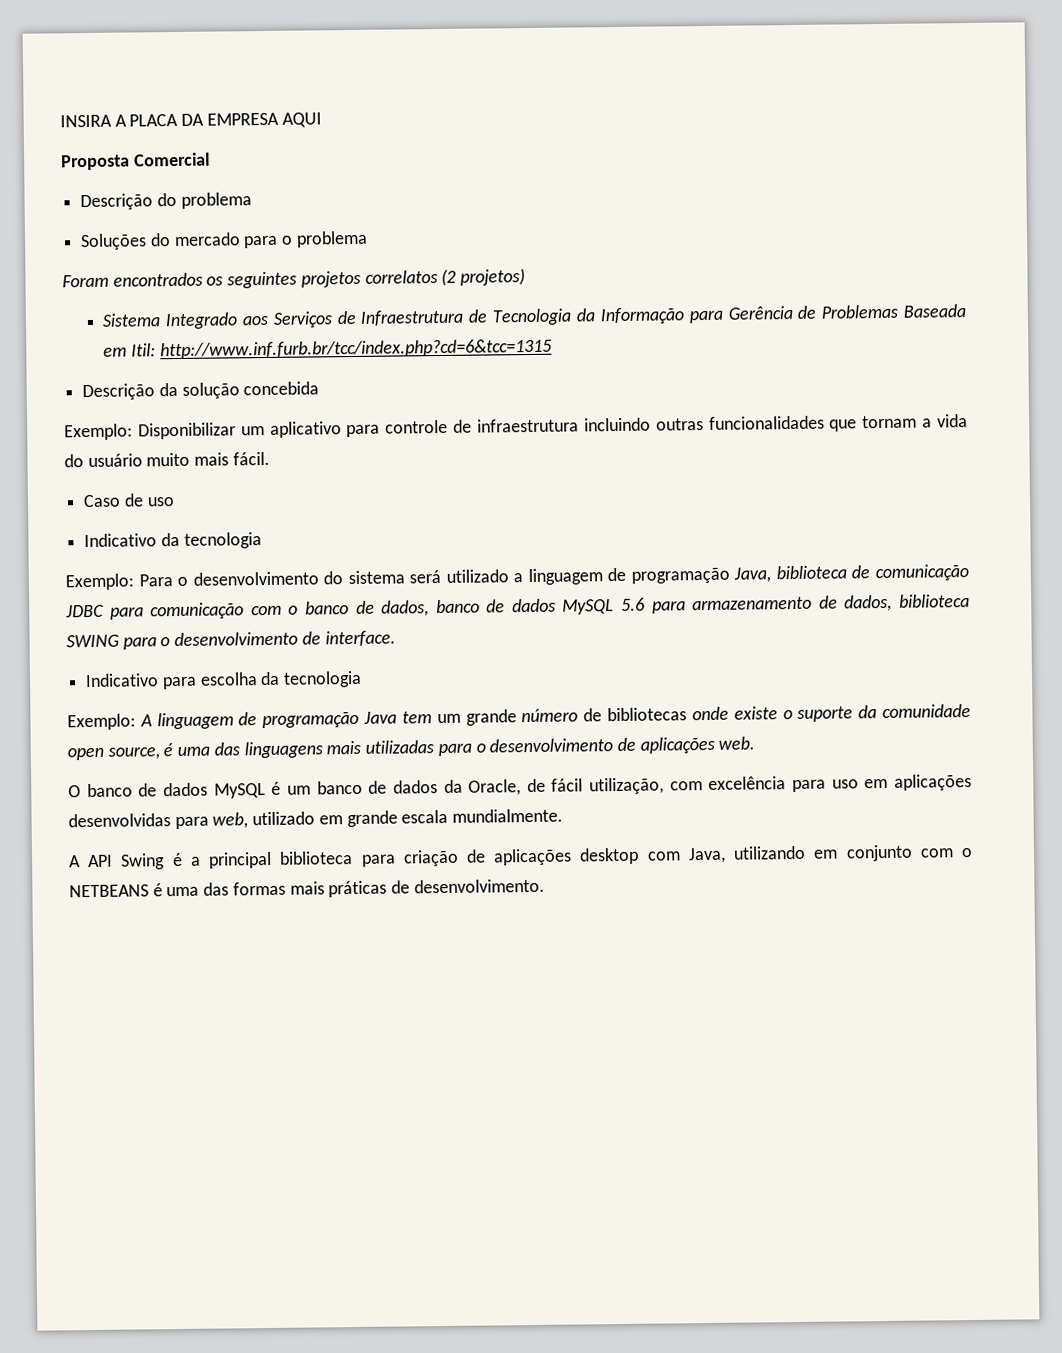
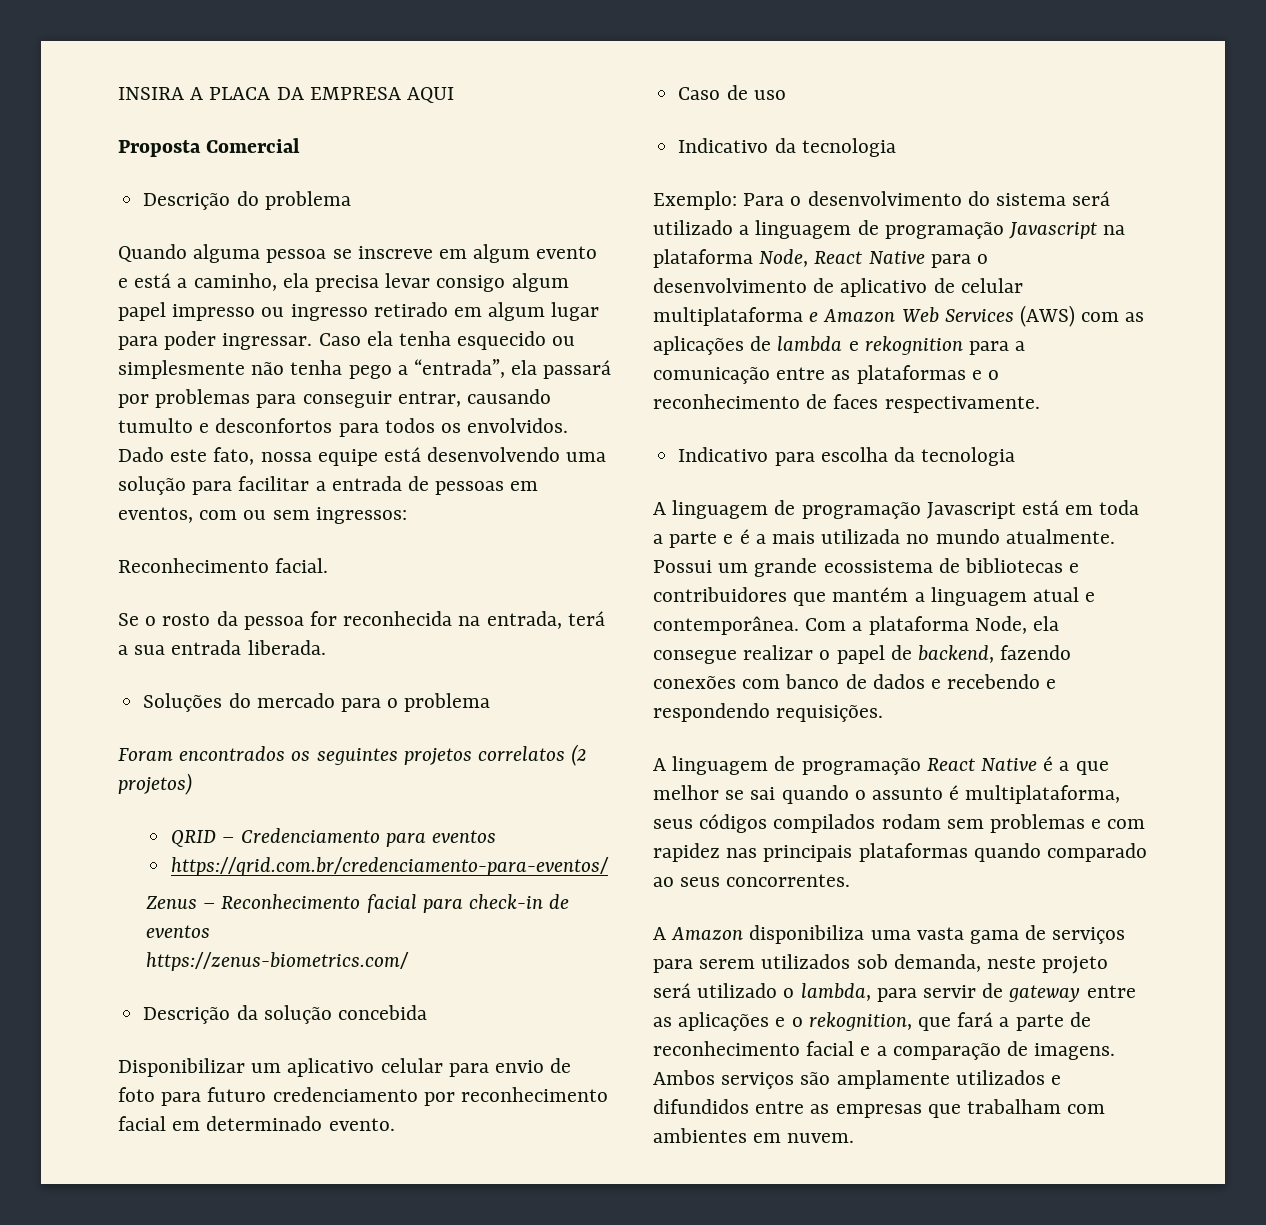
(252, 200) none -> [118,244,598,263] [118,273,569,292] [118,302,600,321] [118,331,576,350] [118,359,612,379] [118,389,552,408] [118,418,569,437] [118,447,607,466] [118,476,539,495] [118,507,407,524] [118,558,329,573] [118,611,605,630] [118,640,326,655] // Quando alguma pessoa se inscreve em algum evento e está a caminho, ela precisa levar consigo algum papel impresso ou ingresso retirado em algum lugar para poder ingressar. Caso ela tenha esquecido ou simplesmente não tenha pego a “entrada”, ela passará por problemas para conseguir entrar, causando tumulto e desconfortos para todos os envolvidos. Dado este fato, nossa equipe está desenvolvendo uma solução para facilitar a entrada de pessoas em eventos, com ou sem ingressos: // Reconhecimento facial. // Se o rosto da pessoa for reconhecida na entrada, terá a sua entrada liberada.
[102,304,966,330] [103,338,552,360] Sistema Integrado aos Serviços de Infraestrutura de Tecnologia da Informação para Gerência de Problemas Baseada em Itil: http://www.inf.furb.br/tcc/index.php?cd=6&tcc=1315 -> [171,828,497,847] [171,857,610,876] [145,894,570,913] [145,925,210,938] [145,952,409,971] QRID – Credenciamento para eventos // https://qrid.com.br/credenciamento-para-eventos/ // Zenus – Reconhecimento facial para check-in de eventos // https://zenus-biometrics.com/
[64,423,133,441] Exemplo: -> (427, 1012) none
[346,414,969,438] [64,451,270,468] para controle de infraestrutura incluindo outras funcionalidades que tornam a vida do usuário muito mais fácil. -> [380,1058,572,1077] [118,1087,609,1106] [118,1116,395,1131] celular para envio de foto para futuro credenciamento por reconhecimento facial em determinado evento.
[733,564,969,583] [65,594,971,620] [66,630,396,650] Java, biblioteca de comunicação JDBC para comunicação com o banco de dados, banco de dados MySQL 5.6 para armazenamento de dados, biblioteca SWING para o desenvolvimento de interface. -> [1009,222,1126,239] [653,249,989,268] [653,278,1023,297] [653,305,1145,327] [653,336,1026,355] [653,365,1000,384] [653,394,1040,413] Javascript na plataforma Node, React Native para o desenvolvimento de aplicativo de celular multiplataforma e Amazon Web Services (AWS) com as aplicações de lambda e rekognition para a comunicação entre as plataformas e o reconhecimento de faces respectivamente.
[67,711,432,731] Exemplo: A linguagem de programação Java tem -> [653,500,1140,519] [653,529,1115,548] [653,560,712,573] A linguagem de programação Javascript está em toda a parte e é a mais utilizada no mundo atualmente. Possui
[521,708,579,723] número -> [823,560,933,573] ecossistema
[691,704,972,722] [67,736,756,761] [68,774,972,799] [68,808,564,830] [68,844,973,870] [69,878,545,898] onde existe o suporte da comunidade open source, é uma das linguagens mais utilizadas para o desenvolvimento de aplicações web. // O banco de dados MySQL é um banco de dados da Oracle, de fácil utilização, com excelência para uso em aplicações desenvolvidas para web, utilizado em grande escala mundialmente. // A API Swing é a principal biblioteca para criação de aplicações desktop com Java, utilizando em conjunto com o NETBEANS é uma das formas mais práticas de desenvolvimento. -> [1069,563,1080,573] [653,587,1096,606] [653,616,1060,635] [653,645,1072,664] [653,674,1057,689] [653,703,884,722] [653,756,1109,775] [653,785,1121,804] [653,814,1146,833] [653,843,1148,862] [653,874,851,887] [653,925,1126,944] [653,954,1109,974] [653,983,1136,1002] [653,1012,1091,1031] [653,1041,1116,1060] [653,1070,1062,1089] [653,1099,1106,1118] [653,1128,855,1143] e contribuidores que mantém a linguagem atual e contemporânea. Com a plataforma Node, ela consegue realizar o papel de backend, fazendo conexões com banco de dados e recebendo e respondendo requisições. // A linguagem de programação React Native é a que melhor se sai quando o assunto é multiplataforma, seus códigos compilados rodam sem problemas e com rapidez nas principais plataformas quando comparado ao seus concorrentes. // A Amazon disponibiliza uma vasta gama de serviços para serem utilizados sob demanda, neste projeto será utilizado o lambda, para servir de gateway entre as aplicações e o rekognition, que fará a parte de reconhecimento facial e a comparação de imagens. Ambos serviços são amplamente utilizados e difundidos entre as empresas que trabalham com ambientes em nuvem.

